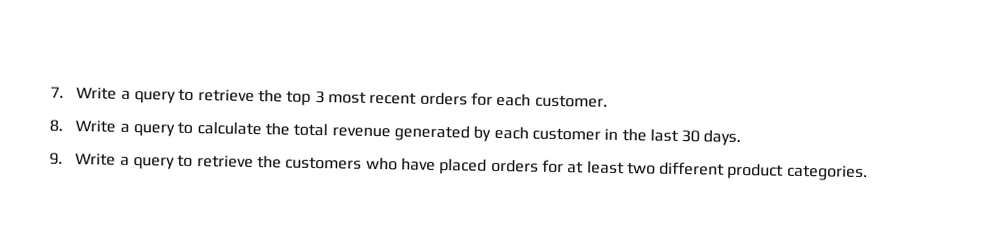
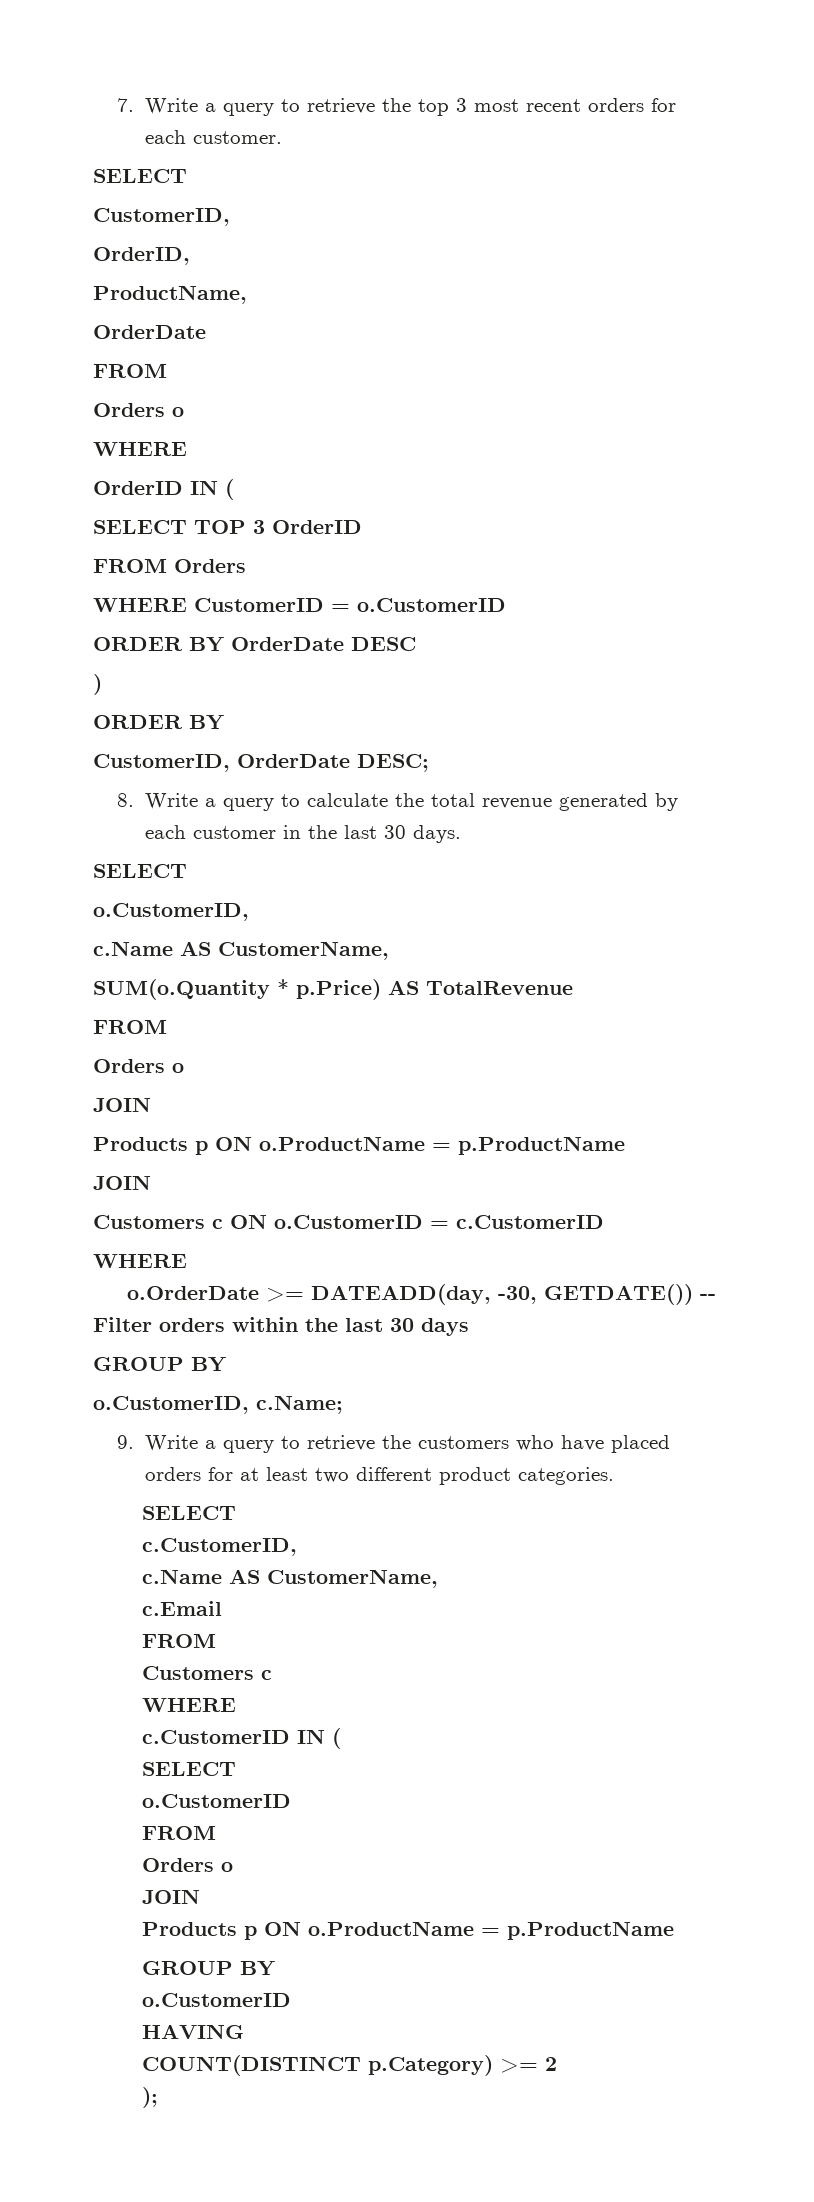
(608, 101) none -> [93,169,187,183] [93,208,230,226] [93,247,190,265] [93,285,247,304] [93,325,206,339] [93,364,167,378] [93,403,184,417] [93,442,187,456] [93,479,234,500] [93,520,362,534] [93,559,246,573] [93,598,506,612] [93,637,416,652] [93,674,102,695] [93,715,224,730] [93,754,429,772] // SELECT // CustomerID, // OrderID, // ProductName, // OrderDate // FROM // Orders o // WHERE // OrderID IN ( // SELECT TOP 3 OrderID // FROM Orders // WHERE CustomerID = o.CustomerID // ORDER BY OrderDate DESC // ) // ORDER BY // CustomerID, OrderDate DESC;
(742, 137) none -> [93,864,187,878] [93,903,249,921] [93,941,389,960] [93,979,573,1000] [93,1020,167,1034] [93,1059,184,1073] [93,1097,151,1112] [93,1136,625,1155] [93,1175,151,1190] [93,1214,604,1229] [93,1254,187,1268] [127,1284,717,1305] [93,1317,469,1336] [93,1357,226,1372] [93,1395,343,1414] // SELECT // o.CustomerID, // c.Name AS CustomerName, // SUM(o.Quantity * p.Price) AS TotalRevenue // FROM // Orders o // JOIN // Products p ON o.ProductName = p.ProductName // JOIN // Customers c ON o.CustomerID = c.CustomerID // WHERE // o.OrderDate >= DATEADD(day, -30, GETDATE()) -- Filter orders within the last 30 days // GROUP BY // o.CustomerID, c.Name;
(868, 173) none -> [141,1506,236,1520] [141,1538,297,1556] [141,1569,438,1588] [141,1601,222,1616] [141,1634,216,1648] [141,1666,272,1680] [141,1698,236,1712] [141,1728,341,1749] [141,1762,236,1776] [141,1794,291,1808] [141,1826,216,1840] [141,1858,233,1872] [141,1889,200,1904] [141,1921,674,1940] [141,1961,275,1976] [141,1993,291,2007] [141,2024,244,2039] [141,2055,557,2076] [141,2087,158,2108] // SELECT // c.CustomerID, // c.Name AS CustomerName, // c.Email // FROM // Customers c // WHERE // c.CustomerID IN ( // SELECT // o.CustomerID // FROM // Orders o // JOIN // Products p ON o.ProductName = p.ProductName // GROUP BY // o.CustomerID // HAVING // COUNT(DISTINCT p.Category) >= 2 // );

